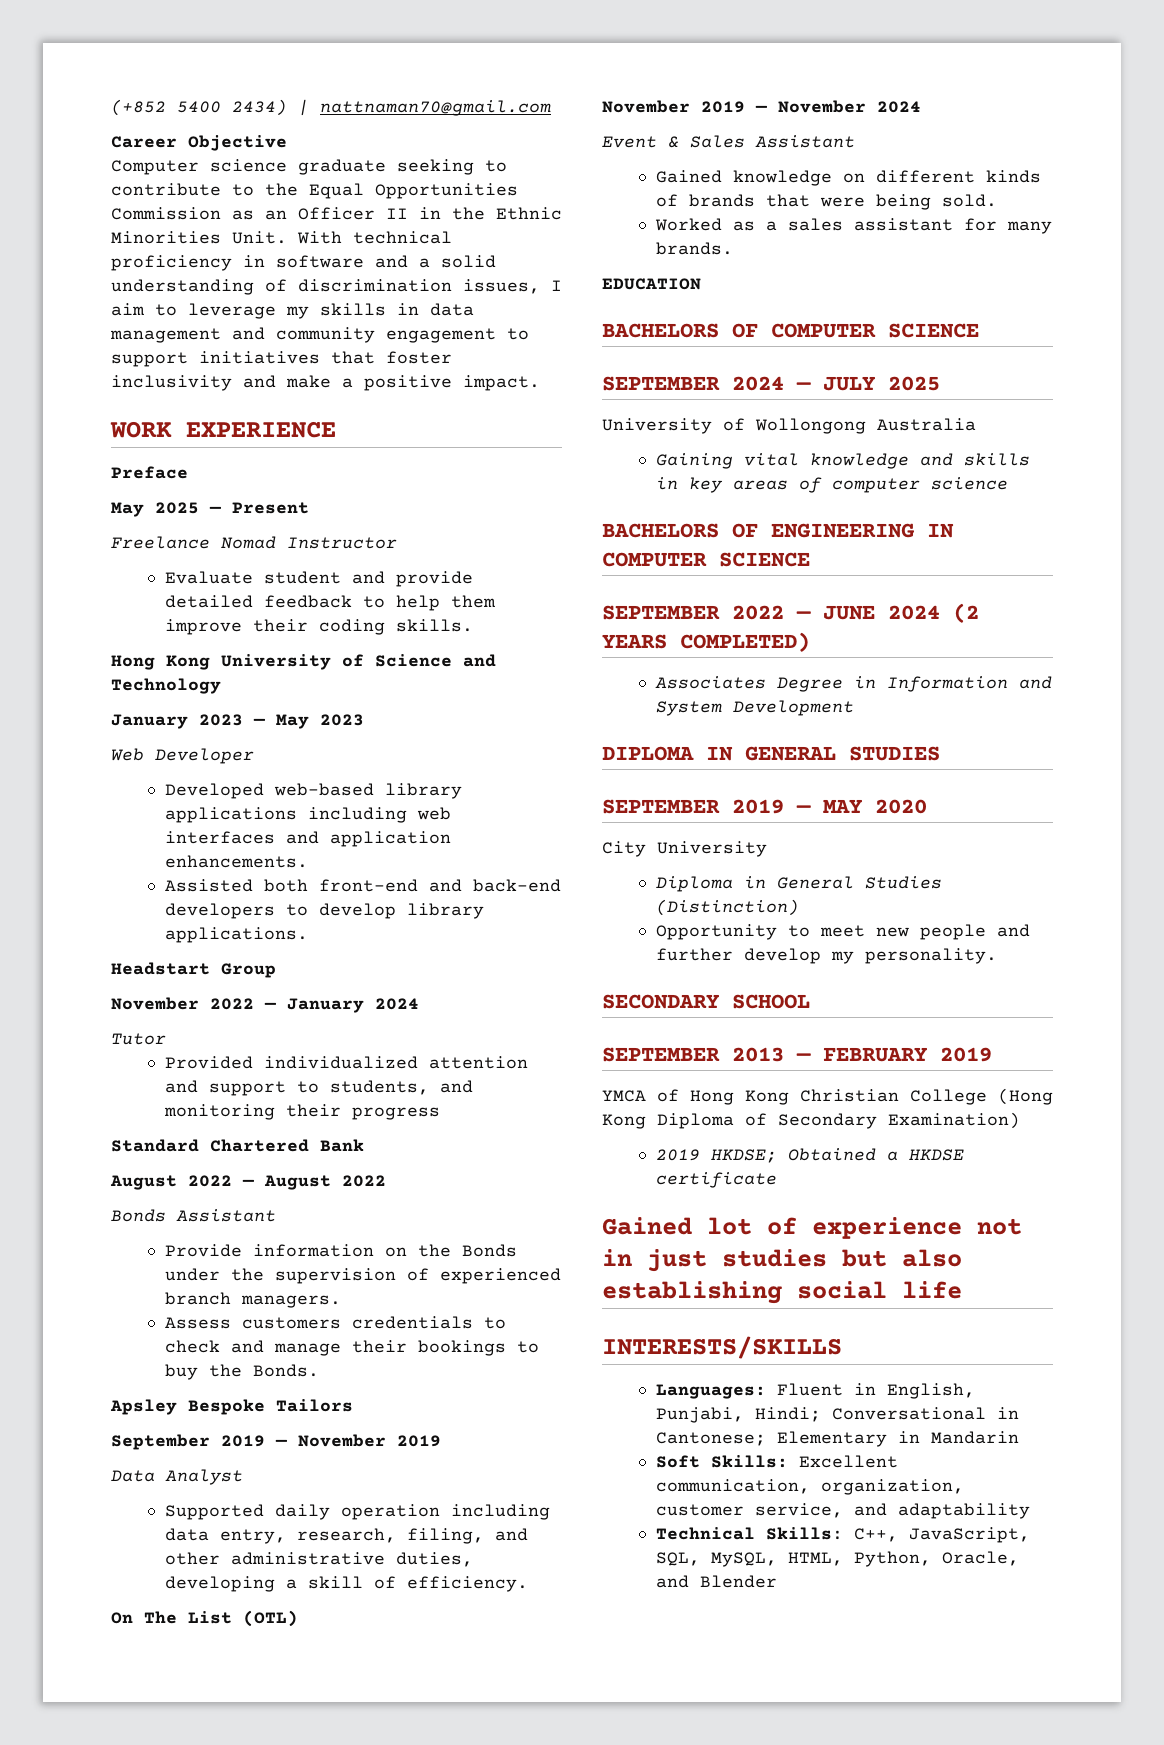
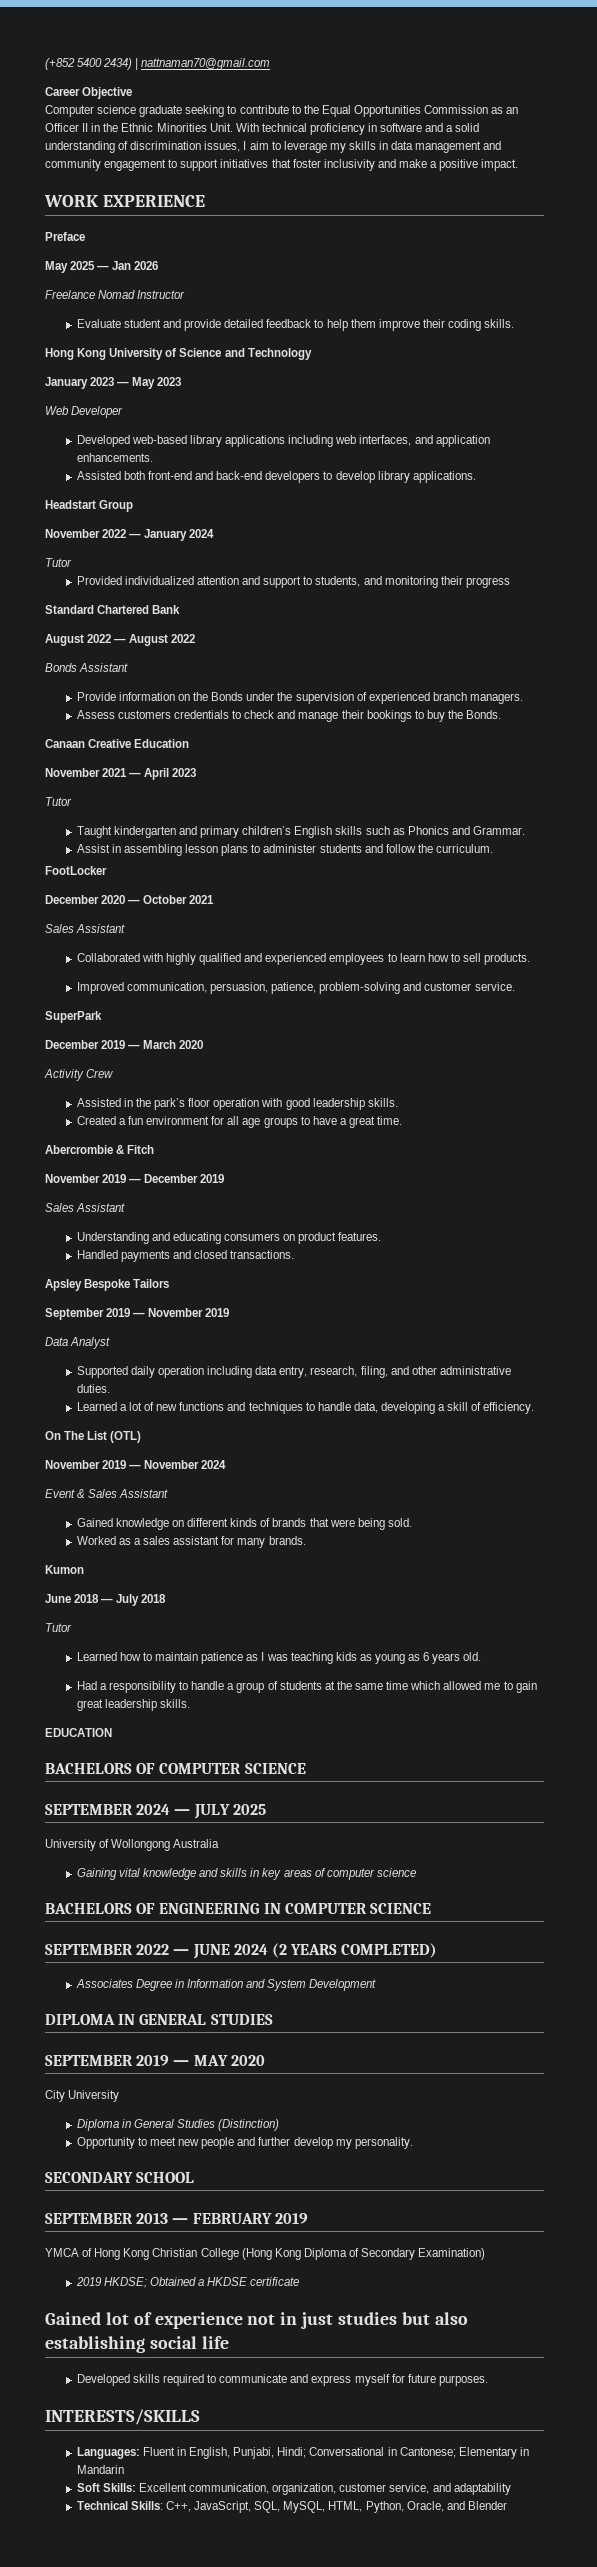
[232,502,309,514] Present -> [112,261,159,270] Jan 2026
[164,831,275,844] interfaces -> [359,435,412,446] interfaces,
(319, 1370) none -> [45,739,190,748] [45,768,197,780] [45,797,72,806] [76,826,525,838] [76,844,493,856] [45,866,107,875] [45,895,215,904] [45,924,126,933] [76,953,531,965] [76,982,515,994] [45,1011,102,1023] [45,1040,204,1049] [44,1069,114,1081] [76,1098,398,1110] [76,1116,403,1128] [45,1145,155,1154] [45,1174,225,1183] [45,1203,126,1212] [76,1232,382,1244] [76,1250,295,1262] // Canaan Creative Education // November 2021 — April 2023 // Tutor // Taught kindergarten and primary children’s English skills such as Phonics and Grammar. // Assist in assembling lesson plans to administer students and follow the curriculum. // FootLocker // December 2020 — October 2021 // Sales Assistant // Collaborated with highly qualified and experienced employees to learn how to sell products. // Improved communication, persuasion, patience, problem-solving and customer service. // SuperPark // December 2019 — March 2020 // Activity Crew // Assisted in the park’s floor operation with good leadership skills. // Created a fun environment for all age groups to have a great time. // Abercrombie & Fitch // November 2019 — December 2019 // Sales Assistant // Understanding and educating consumers on product features. // Handled payments and closed transactions.
[395,1552,473,1567] duties, -> [76,1384,110,1393] [76,1402,378,1414] duties. // Learned a lot of new functions and techniques to handle data,
(733, 248) none -> [45,1565,84,1574] [45,1594,167,1606] [45,1623,72,1632] [76,1652,482,1664] [76,1681,537,1693] [76,1699,191,1711] // Kumon // June 2018 — July 2018 // Tutor // Learned how to maintain patience as I was teaching kids as young as 6 years old. // Had a responsibility to handle a group of students at the same time which allowed me to gain great leadership skills.
(962, 1290) none -> [76,2374,488,2386] // Developed skills required to communicate and express myself for future purposes.

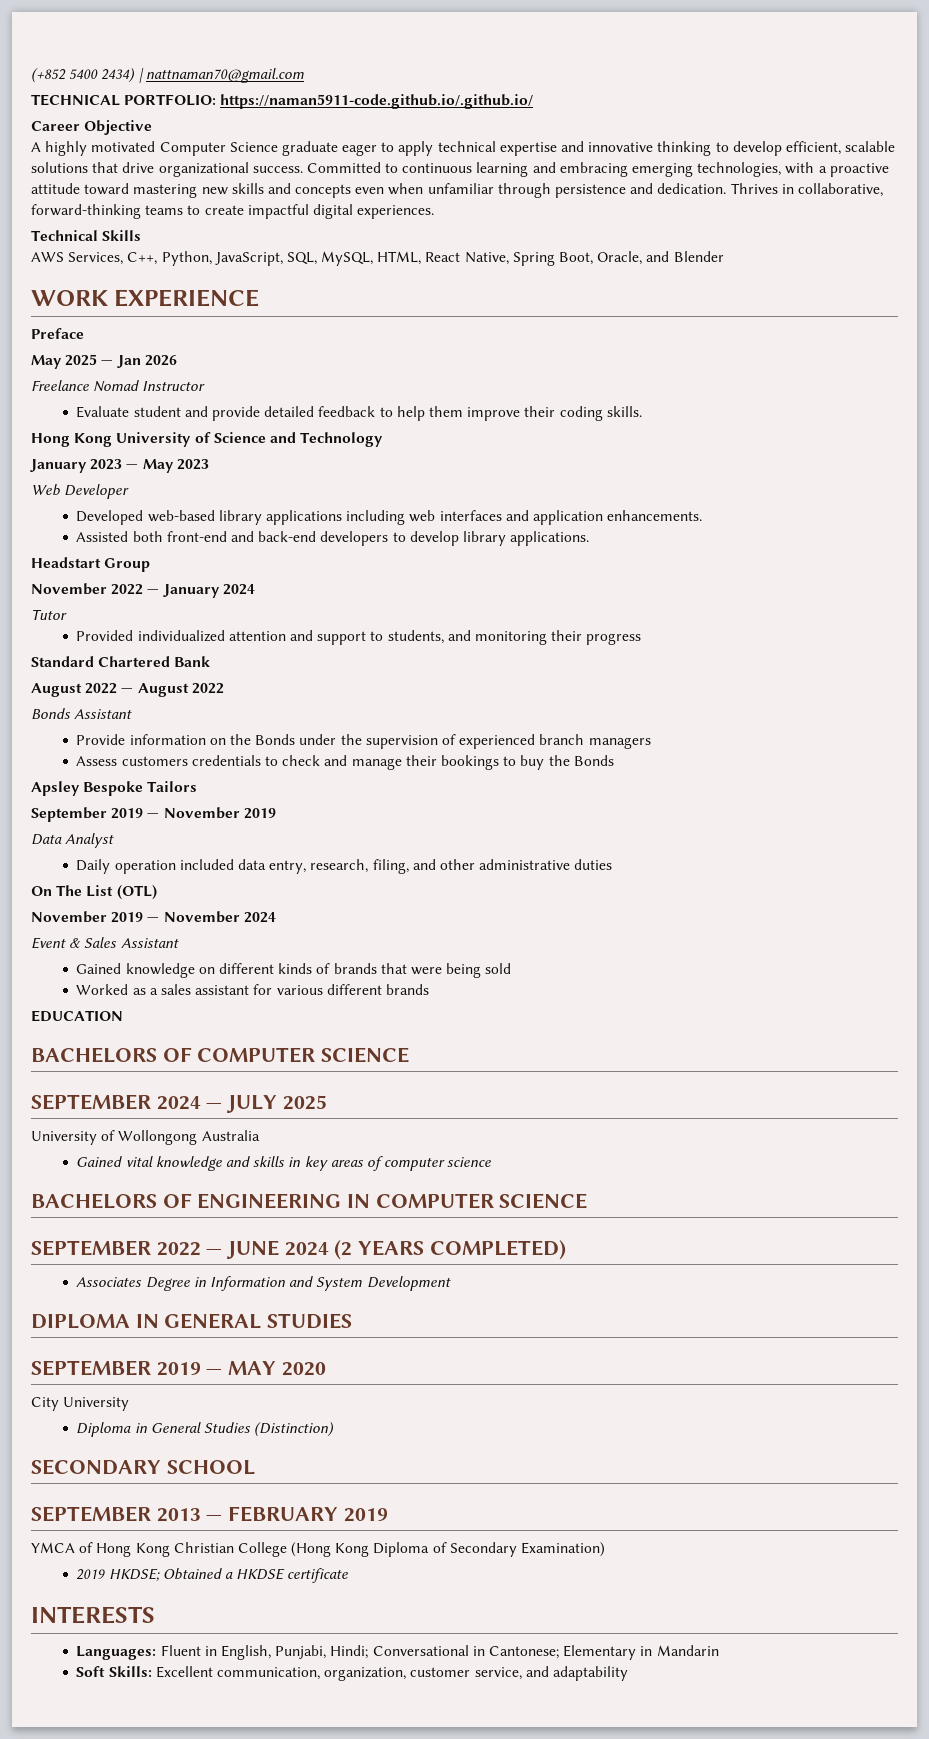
(271, 64) none -> [31,94,534,109] // TECHNICAL PORTFOLIO: https://naman5911-code.github.io/.github.io/
[45,105,519,117] [45,123,480,135] [45,141,502,153] [45,159,519,171] Computer science graduate seeking to contribute to the Equal Opportunities Commission as an Officer II in the Ethnic Minorities Unit. With technical proficiency in software and a solid understanding of discrimination issues, I aim to leverage my skills in data management and community engagement to support initiatives that foster inclusivity and make a positive impact. -> [31,141,896,156] [31,162,889,177] [31,183,883,198] [31,204,435,219] [31,230,142,241] [31,251,724,266] A highly motivated Computer Science graduate eager to apply technical expertise and innovative thinking to develop efficient, scalable solutions that drive organizational success. Committed to continuous learning and embracing emerging technologies, with a proactive attitude toward mastering new skills and concepts even when unfamiliar through persistence and dedication. Thrives in collaborative, forward-thinking teams to create impactful digital experiences. // Technical Skills // AWS Services, C++, Python, JavaScript, SQL, MySQL, HTML, React Native, Spring Boot, Oracle, and Blender
[359,435,412,446] interfaces, -> [439,510,502,521] interfaces
[469,693,523,704] managers. -> [588,737,651,749] managers
[466,710,502,719] [45,739,190,748] [45,768,197,780] [45,797,72,806] [76,826,525,838] [76,844,493,856] [45,866,107,875] [45,895,215,904] [45,924,126,933] [76,953,531,965] [76,982,515,994] [45,1011,102,1023] [45,1040,204,1049] [44,1069,114,1081] [76,1098,398,1110] [76,1116,403,1128] [45,1145,155,1154] [45,1174,225,1183] [45,1203,126,1212] [76,1232,382,1244] [76,1250,295,1262] Bonds. // Canaan Creative Education // November 2021 — April 2023 // Tutor // Taught kindergarten and primary children’s English skills such as Phonics and Grammar. // Assist in assembling lesson plans to administer students and follow the curriculum. // FootLocker // December 2020 — October 2021 // Sales Assistant // Collaborated with highly qualified and experienced employees to learn how to sell products. // Improved communication, persuasion, patience, problem-solving and customer service. // SuperPark // December 2019 — March 2020 // Activity Crew // Assisted in the park’s floor operation with good leadership skills. // Created a fun environment for all age groups to have a great time. // Abercrombie & Fitch // November 2019 — December 2019 // Sales Assistant // Understanding and educating consumers on product features. // Handled payments and closed transactions. -> [573,755,614,766] Bonds
[76,1366,253,1378] Supported daily operation including -> [76,859,234,874] Daily operation included
[76,1384,110,1393] [76,1402,535,1414] duties. // Learned a lot of new functions and techniques to handle data, developing a skill of efficiency. -> [574,859,613,870] duties
[387,1518,412,1527] sold. -> [485,963,512,974] sold
[237,1536,306,1548] [45,1565,84,1574] [45,1594,167,1606] [45,1623,72,1632] [76,1652,482,1664] [76,1681,537,1693] [76,1699,191,1711] many brands. // Kumon // June 2018 — July 2018 // Tutor // Learned how to maintain patience as I was teaching kids as young as 6 years old. // Had a responsibility to handle a group of students at the same time which allowed me to gain great leadership skills. -> [276,984,429,995] various different brands
[76,1868,117,1880] Gaining -> [76,1156,123,1167] Gained
[76,2137,413,2149] // Opportunity to meet new people and further develop my personality. -> (335, 1429) none
[45,2312,468,2329] [45,2336,229,2353] [76,2374,488,2386] [45,2409,200,2425] Gained lot of experience not in just studies but also establishing social life // Developed skills required to communicate and express myself for future purposes. // INTERESTS/SKILLS -> [31,1606,155,1624] INTERESTS
[76,2501,507,2513] // Technical Skills: C++, JavaScript, SQL, MySQL, HTML, Python, Oracle, and Blender -> (628, 1673) none

